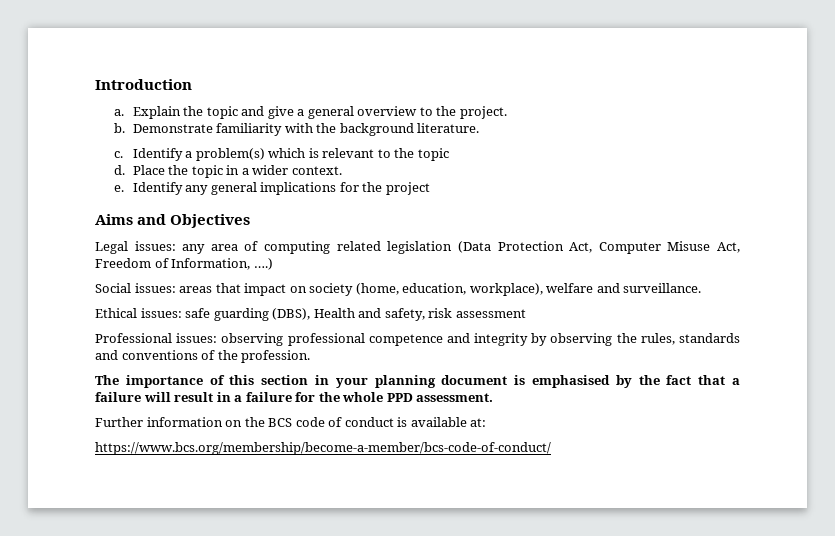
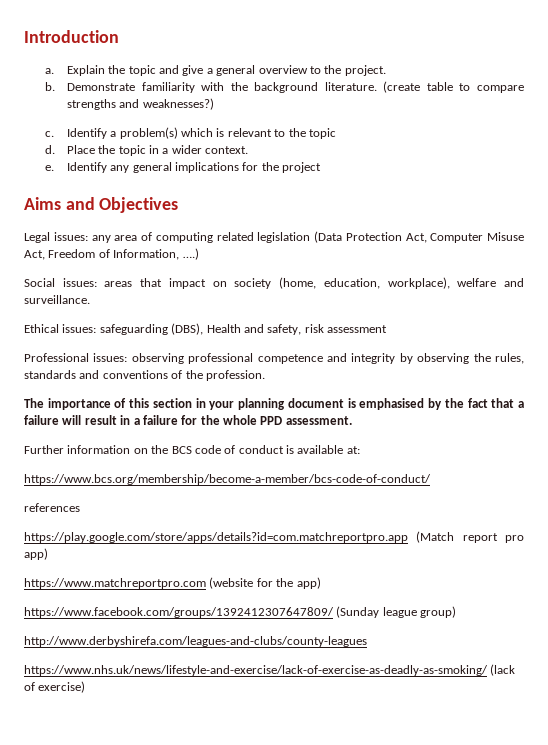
(480, 128) none -> [383,81,524,93] [66,98,214,110] (create table to compare strengths and weaknesses?)
[185,308,269,321] safe guarding -> [99,324,168,335] safeguarding
(551, 448) none -> [24,503,80,512] [24,531,524,543] [24,548,48,560] [24,577,321,589] [24,606,457,618] [24,636,367,647] [24,664,516,676] [24,681,86,693] // references // https://play.google.com/store/apps/details?id=com.matchreportpro.app (Match report pro app) // https://www.matchreportpro.com (website for the app) // https://www.facebook.com/groups/1392412307647809/ (Sunday league group) // http://www.derbyshirefa.com/leagues-and-clubs/county-leagues // https://www.nhs.uk/news/lifestyle-and-exercise/lack-of-exercise-as-deadly-as-smoking/ (lack of exercise)

